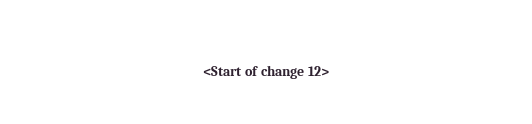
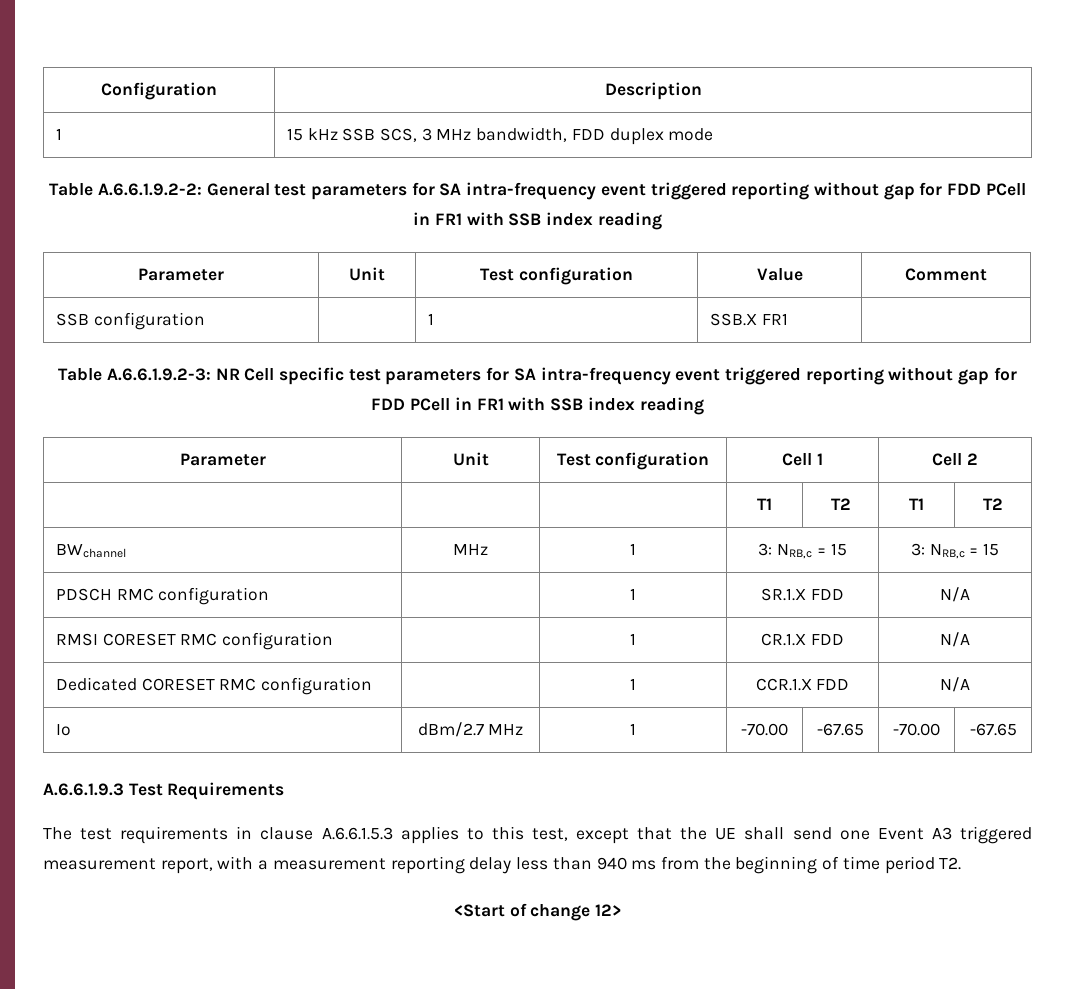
(203, 71) none -> [101,82,217,100] [604,82,702,100] [55,128,62,140] [286,127,714,145] [49,182,1026,200] [413,212,662,230] [138,268,224,281] [349,267,385,281] [480,267,633,285] [756,268,803,281] [905,268,987,281] [55,312,205,330] [427,313,434,325] [709,313,788,326] [58,367,1017,385] [371,397,704,415] [179,453,266,466] [452,452,489,466] [556,452,710,470] [782,453,823,466] [932,453,978,466] [757,498,772,510] [830,498,851,510] [909,498,924,510] [983,498,1003,510] [55,544,126,558] [453,544,488,555] [630,543,636,555] [758,543,847,559] [910,543,1000,559] [55,587,270,605] [630,588,636,600] [761,588,844,601] [940,587,970,602] [55,632,333,650] [630,633,636,645] [761,633,844,646] [940,632,970,647] [55,677,372,695] [630,678,636,690] [755,678,850,691] [940,677,970,692] [55,724,71,736] [417,722,524,737] [630,723,636,735] [741,723,788,736] [817,723,864,736] [893,723,940,736] [969,723,1017,736] [43,782,285,800] [43,826,1032,844] [43,856,962,874] Configuration | Description // 1 | 15 kHz SSB SCS, 3 MHz bandwidth, FDD duplex mode // Table A.6.6.1.9.2-2: General test parameters for SA intra-frequency event triggered reporting without gap for FDD PCell in FR1 with SSB index reading // Parameter | Unit | Test configuration | Value | Comment // SSB configuration | | 1 | SSB.X FR1 | // Table A.6.6.1.9.2-3: NR Cell specific test parameters for SA intra-frequency event triggered reporting without gap for FDD PCell in FR1 with SSB index reading // Parameter | Unit | Test configuration | Cell 1 | Cell 2 // | | | T1 | T2 | T1 | T2 // BWchannel | MHz | 1 | 3: NRB,c = 15 | 3: NRB,c = 15 // PDSCH RMC configuration | | 1 | SR.1.X FDD | N/A // RMSI CORESET RMC configuration | | 1 | CR.1.X FDD | N/A // Dedicated CORESET RMC configuration | | 1 | CCR.1.X FDD | N/A // Io | dBm/2.7 MHz | 1 | -70.00 | -67.65 | -70.00 | -67.65 // A.6.6.1.9.3 Test Requirements // The test requirements in clause A.6.6.1.5.3 applies to this test, except that the UE shall send one Event A3 triggered measurement report, with a measurement reporting delay less than 940 ms from the beginning of time period T2. //

